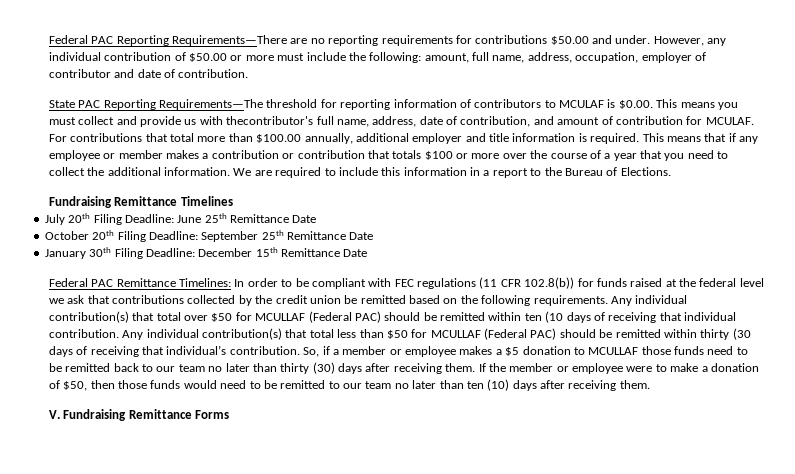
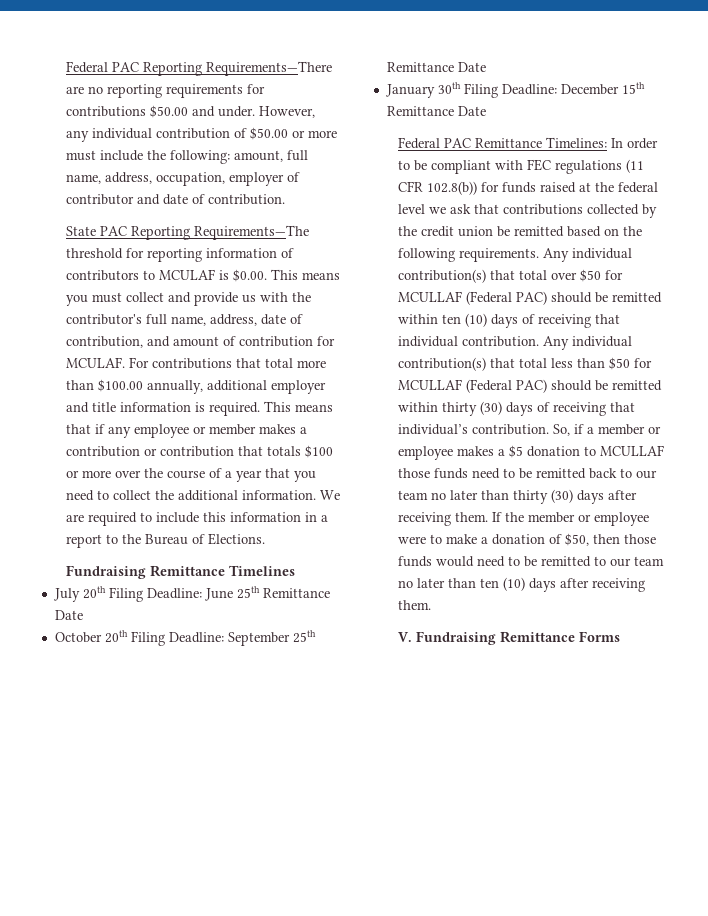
[226,116,314,125] thecontributor's -> [291,292,311,302] [65,314,142,325] the contributor's
[545,311,564,323] (10 -> [464,313,487,327] (10)
[732,328,751,340] (30 -> [479,401,502,415] (30)

